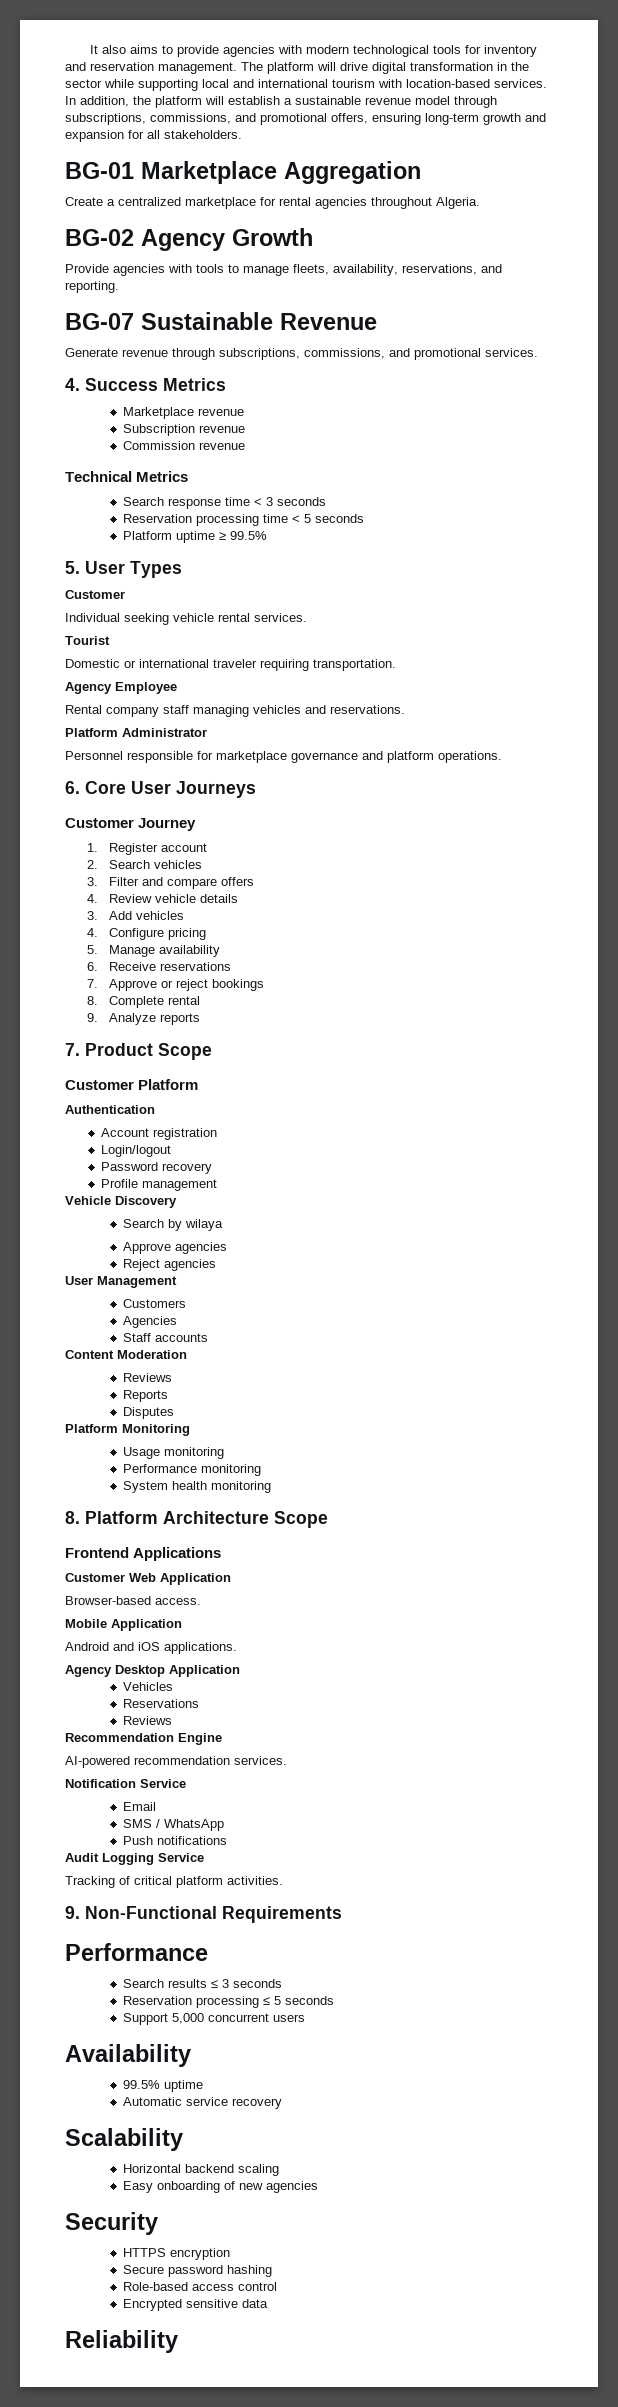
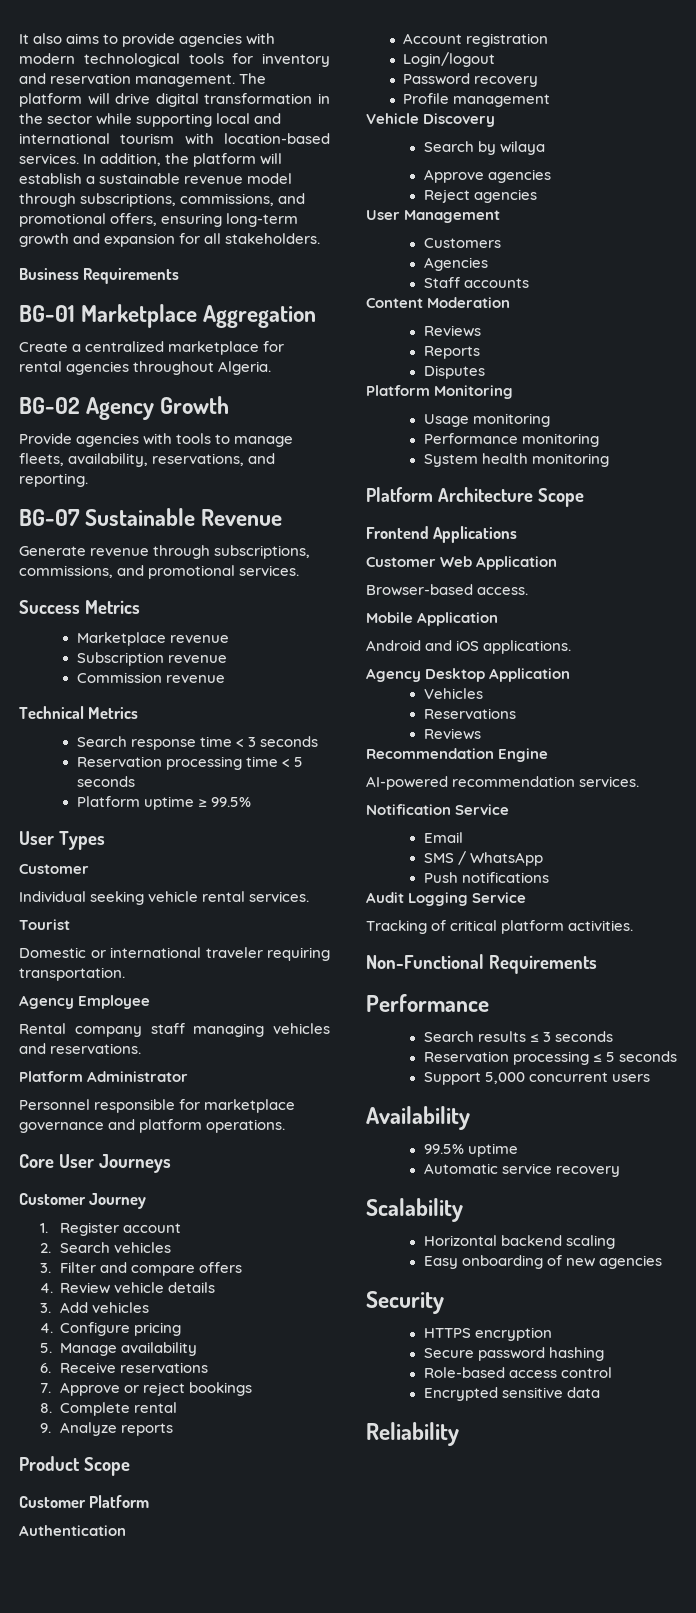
(242, 134) none -> [19,268,180,284] // Business Requirements
[65,378,80,391] 4. -> (300, 570) none
[65,561,80,574] 5. -> (251, 802) none
[65,781,80,794] 6. -> (286, 1126) none
[65,1043,80,1056] 7. -> (174, 1429) none
[65,1511,80,1524] 8. -> (609, 460) none
[65,1906,80,1919] 9. -> (634, 925) none

